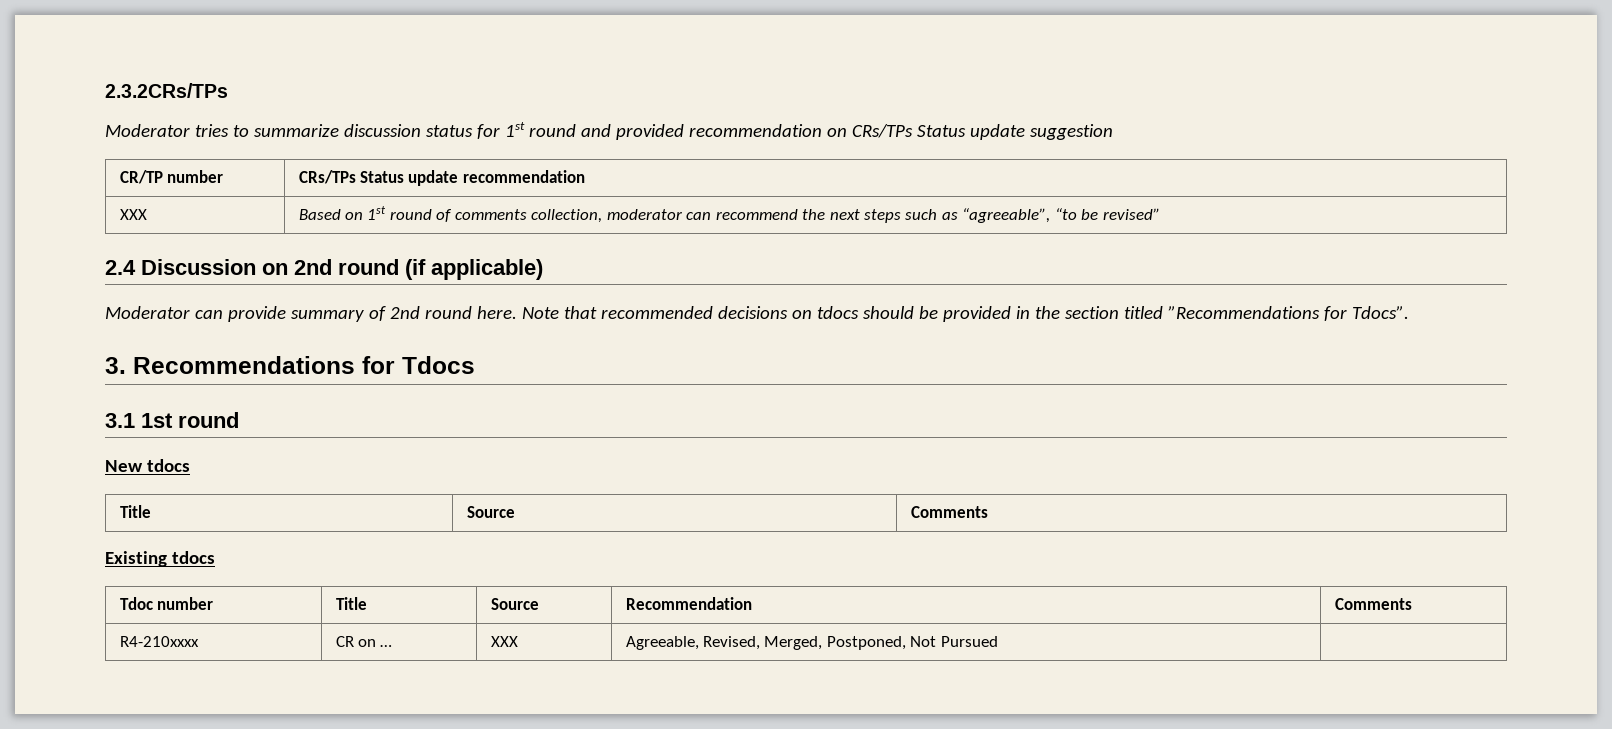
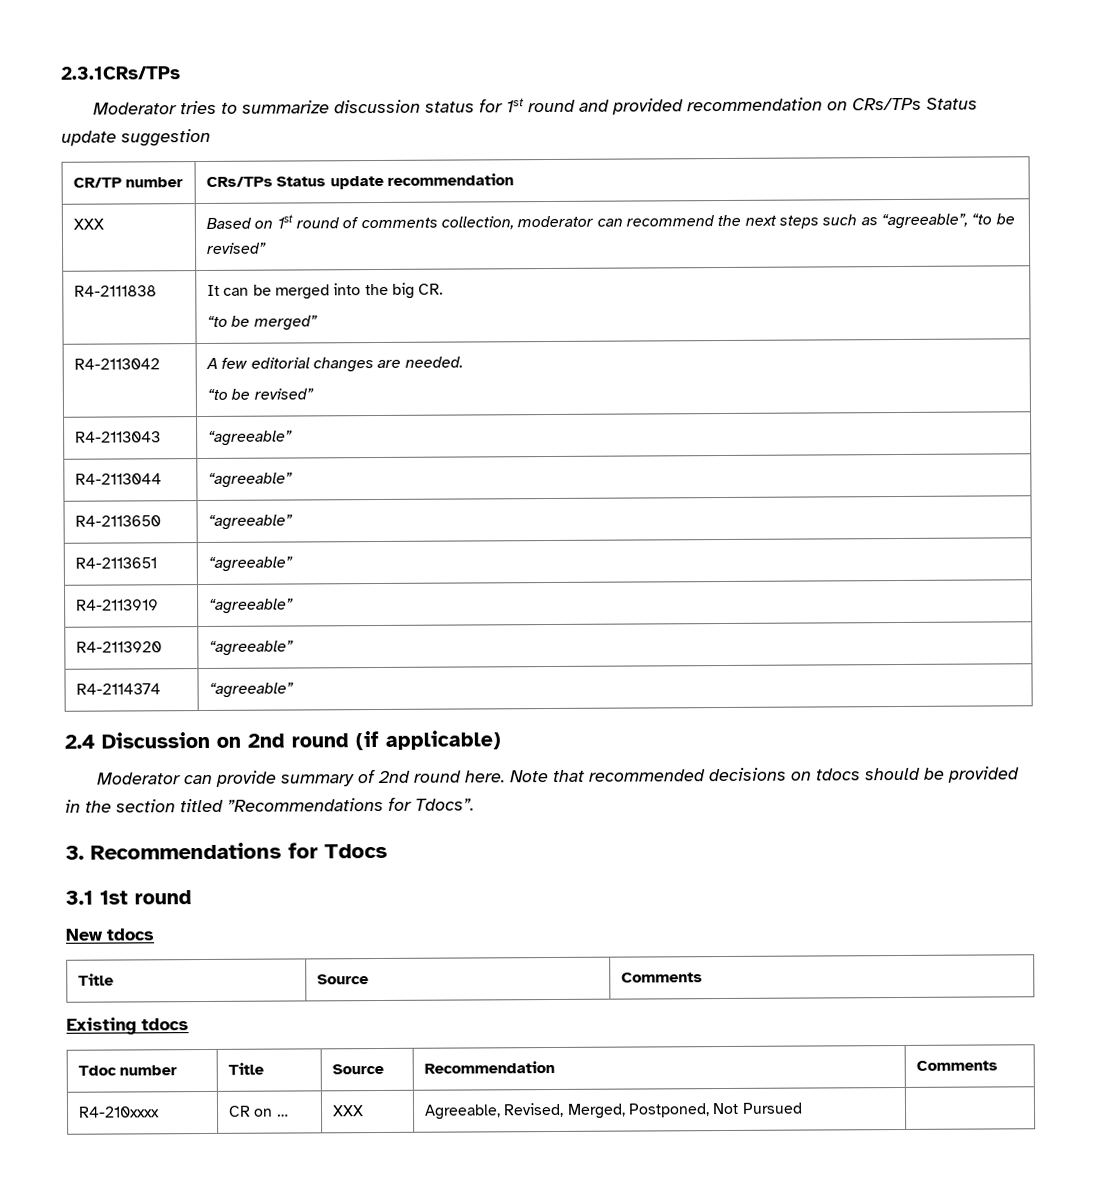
[105,83,228,98] 2.3.2CRs/TPs -> [60,66,181,80] 2.3.1CRs/TPs
(1160, 214) none -> [74,285,158,297] [207,282,444,300] [207,315,318,331] [74,358,161,370] [206,356,463,373] [207,388,314,400] [75,431,162,443] [208,430,294,446] [75,473,163,485] [208,472,294,488] [75,515,162,527] [208,514,294,530] [75,557,158,569] [208,556,294,572] [76,599,160,611] [209,598,295,614] [76,641,163,653] [209,640,295,656] [76,683,162,695] [209,682,295,698] // R4-2111838 | It can be merged into the big CR. // “to be merged” // R4-2113042 | A few editorial changes are needed. // “to be revised” // R4-2113043 | “agreeable” // R4-2113044 | “agreeable” // R4-2113650 | “agreeable” // R4-2113651 | “agreeable” // R4-2113919 | “agreeable” // R4-2113920 | “agreeable” // R4-2114374 | “agreeable”

